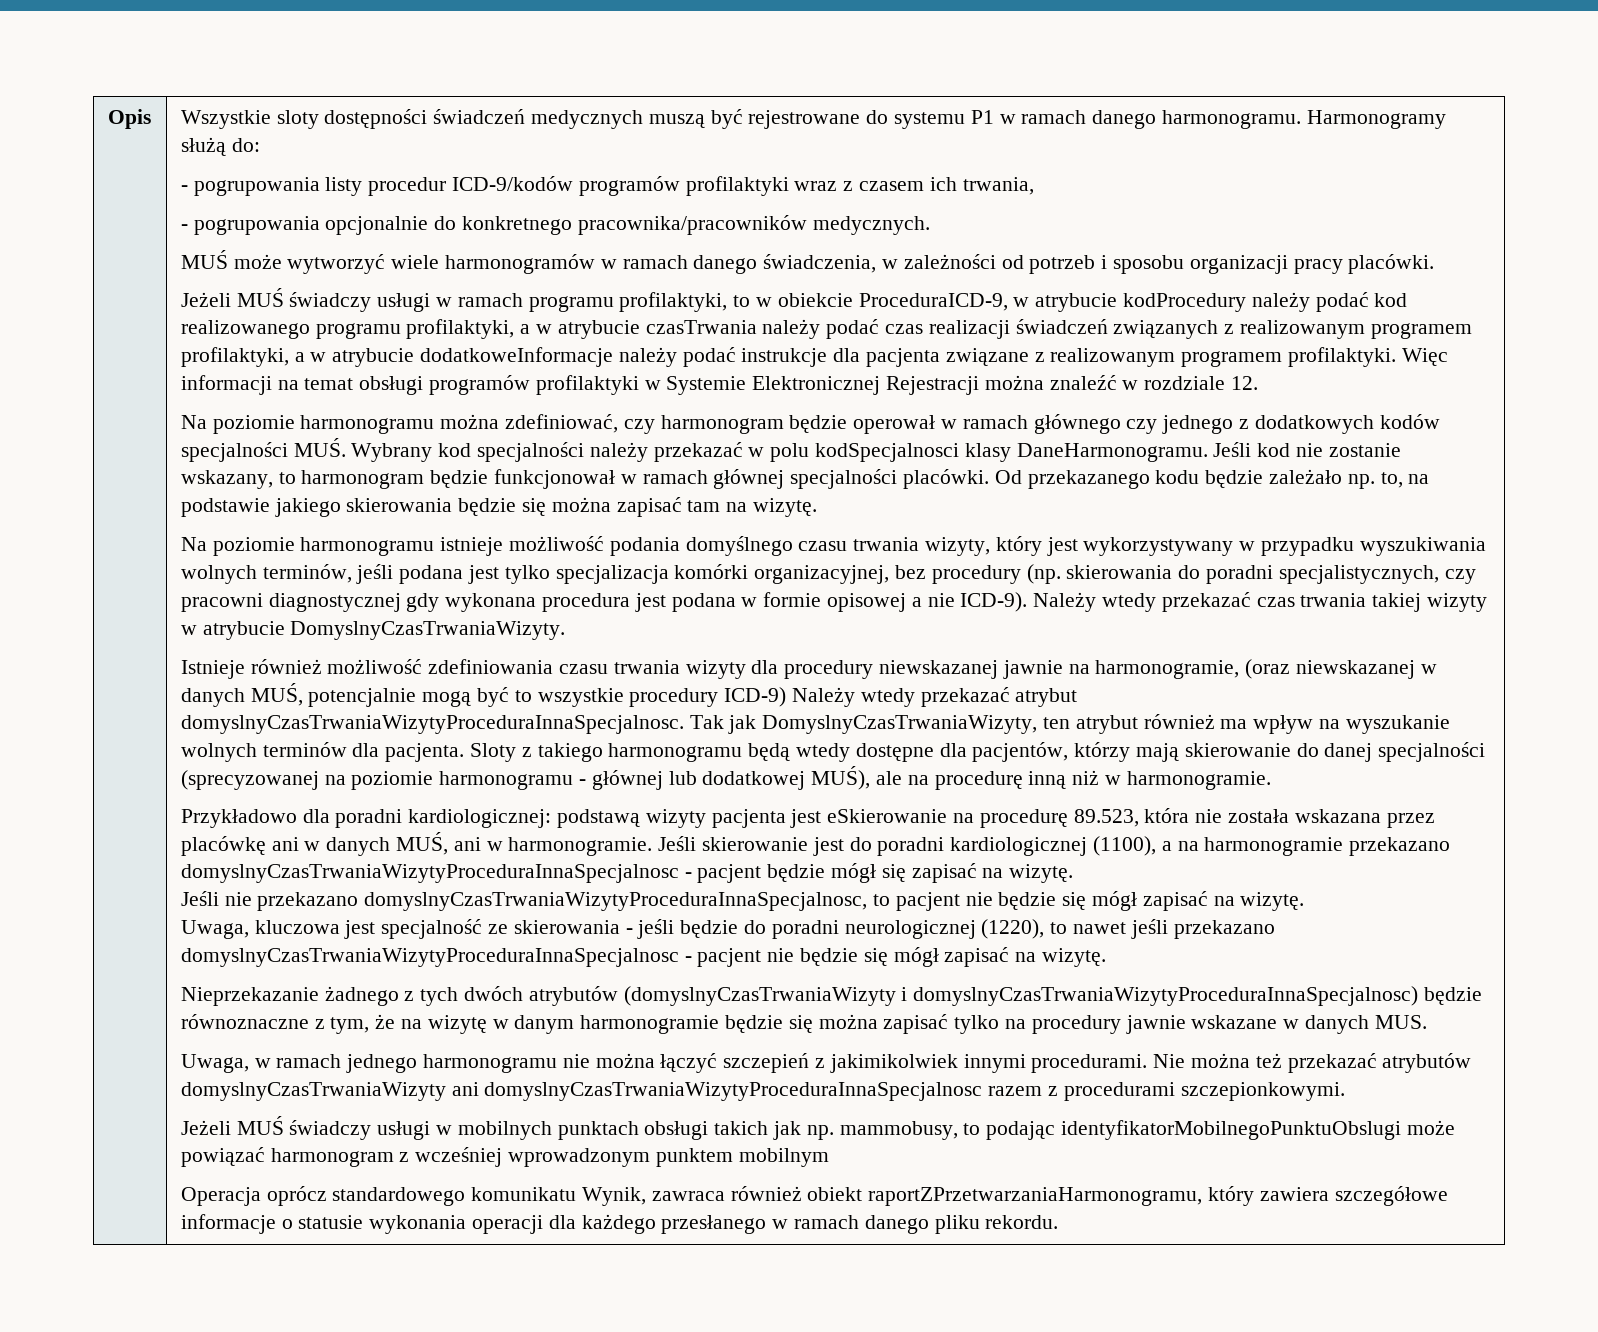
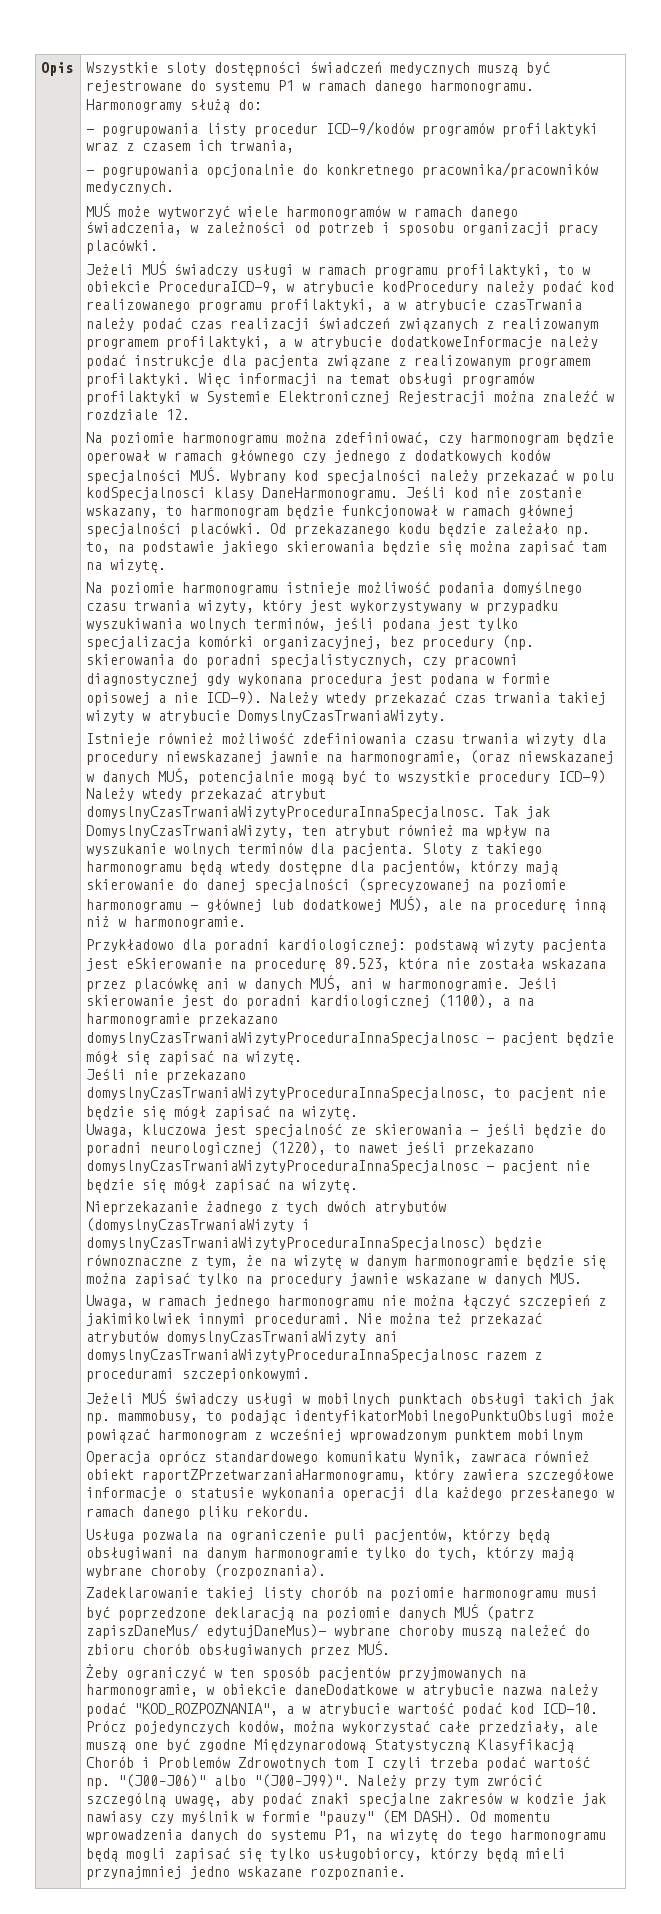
(1059, 1222) none -> [86,1528,551,1543] [86,1546,575,1561] [86,1564,327,1579] [86,1586,599,1601] [86,1604,535,1621] [86,1623,591,1639] [86,1641,391,1658] [86,1664,527,1681] [86,1684,599,1697] [86,1702,599,1717] [86,1720,599,1735] [86,1738,575,1753] [86,1756,591,1771] [86,1774,543,1789] [86,1792,607,1807] [86,1810,551,1825] [86,1829,607,1843] [86,1847,567,1862] [86,1866,407,1880] // Usługa pozwala na ograniczenie puli pacjentów, którzy będą obsługiwani na danym harmonogramie tylko do tych, którzy mają wybrane choroby (rozpoznania). // Zadeklarowanie takiej listy chorób na poziomie harmonogramu musi być poprzedzone deklaracją na poziomie danych MUŚ (patrz zapiszDaneMus/ edytujDaneMus)- wybrane choroby muszą należeć do zbioru chorób obsługiwanych przez MUŚ. // Żeby ograniczyć w ten sposób pacjentów przyjmowanych na harmonogramie, w obiekcie daneDodatkowe w atrybucie nazwa należy podać "KOD_ROZPOZNANIA", a w atrybucie wartość podać kod ICD-10. Prócz pojedynczych kodów, można wykorzystać całe przedziały, ale muszą one być zgodne Międzynarodową Statystyczną Klasyfikacją Chorób i Problemów Zdrowotnych tom I czyli trzeba podać wartość np. "(J00–J06)" albo "(J00–J99)". Należy przy tym zwrócić szczególną uwagę, aby podać znaki specjalne zakresów w kodzie jak nawiasy czy myślnik w formie "pauzy" (EM DASH). Od momentu wprowadzenia danych do systemu P1, na wizytę do tego harmonogramu będą mogli zapisać się tylko usługobiorcy, którzy będą mieli przynajmniej jedno wskazane rozpoznanie.

